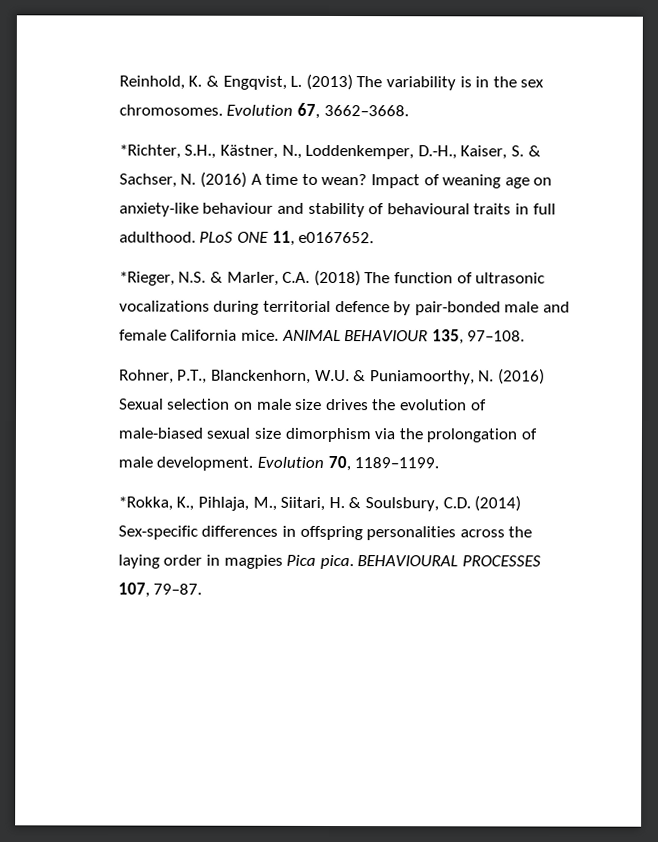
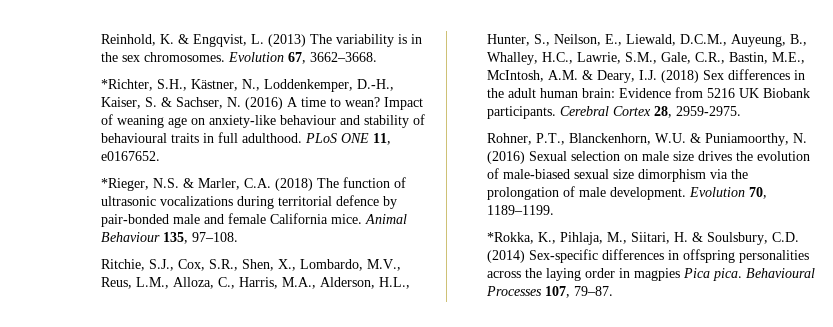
[281,329,429,342] ANIMAL BEHAVIOUR -> [364,214,407,224] [100,232,160,242] Animal Behaviour
(526, 336) none -> [100,259,401,271] [100,277,410,289] [486,34,807,47] [486,52,805,65] [486,69,805,83] [486,87,810,98] [486,106,741,119] // Ritchie, S.J., Cox, S.R., Shen, X., Lombardo, M.V., Reus, L.M., Alloza, C., Harris, M.A., Alderson, H.L., Hunter, S., Neilson, E., Liewald, D.C.M., Auyeung, B., Whalley, H.C., Lawrie, S.M., Gale, C.R., Bastin, M.E., McIntosh, A.M. & Deary, I.J. (2018) Sex differences in the adult human brain: Evidence from 5216 UK Biobank participants. Cerebral Cortex 28, 2959-2975.
[357,555,541,567] BEHAVIOURAL PROCESSES -> [745,268,815,278] [485,286,542,296] Behavioural Processes

